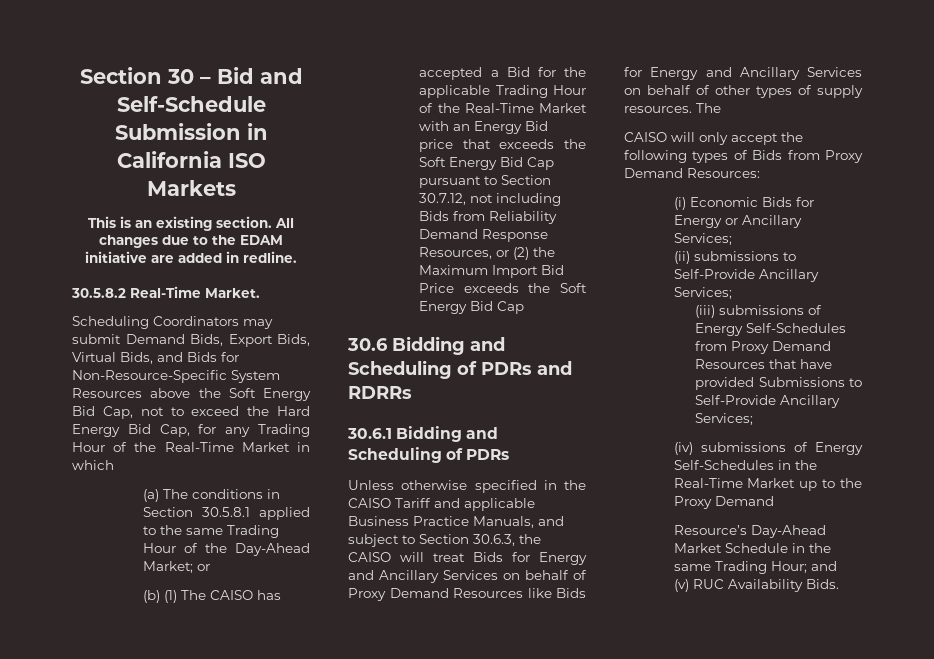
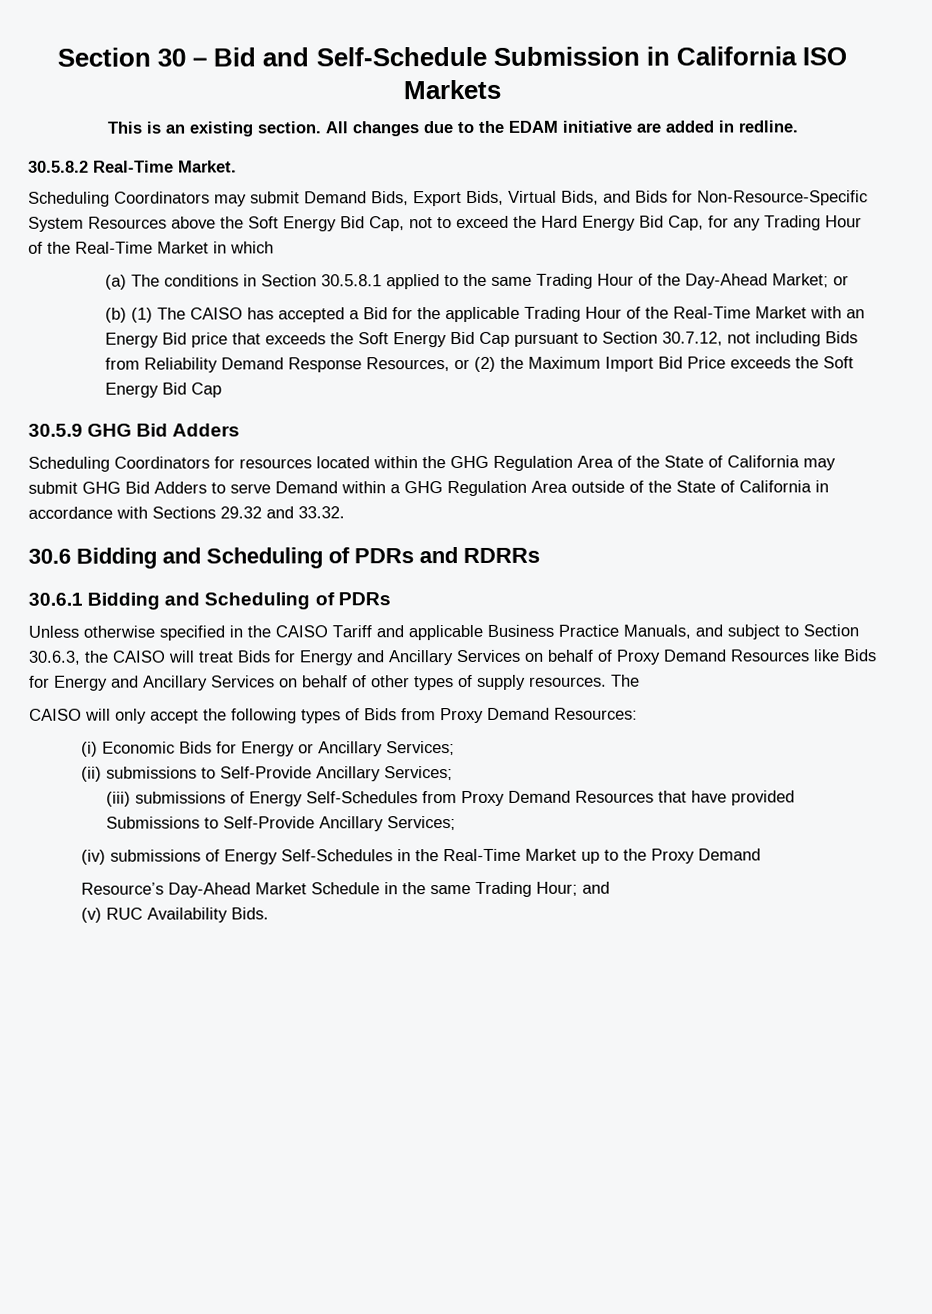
(525, 307) none -> [28,423,241,437] [28,455,836,472] [28,480,829,497] [28,506,345,519] // 30.5.9 GHG Bid Adders // Scheduling Coordinators for resources located within the GHG Regulation Area of the State of California may submit GHG Bid Adders to serve Demand within a GHG Regulation Area outside of the State of California in accordance with Sections 29.32 and 33.32.

